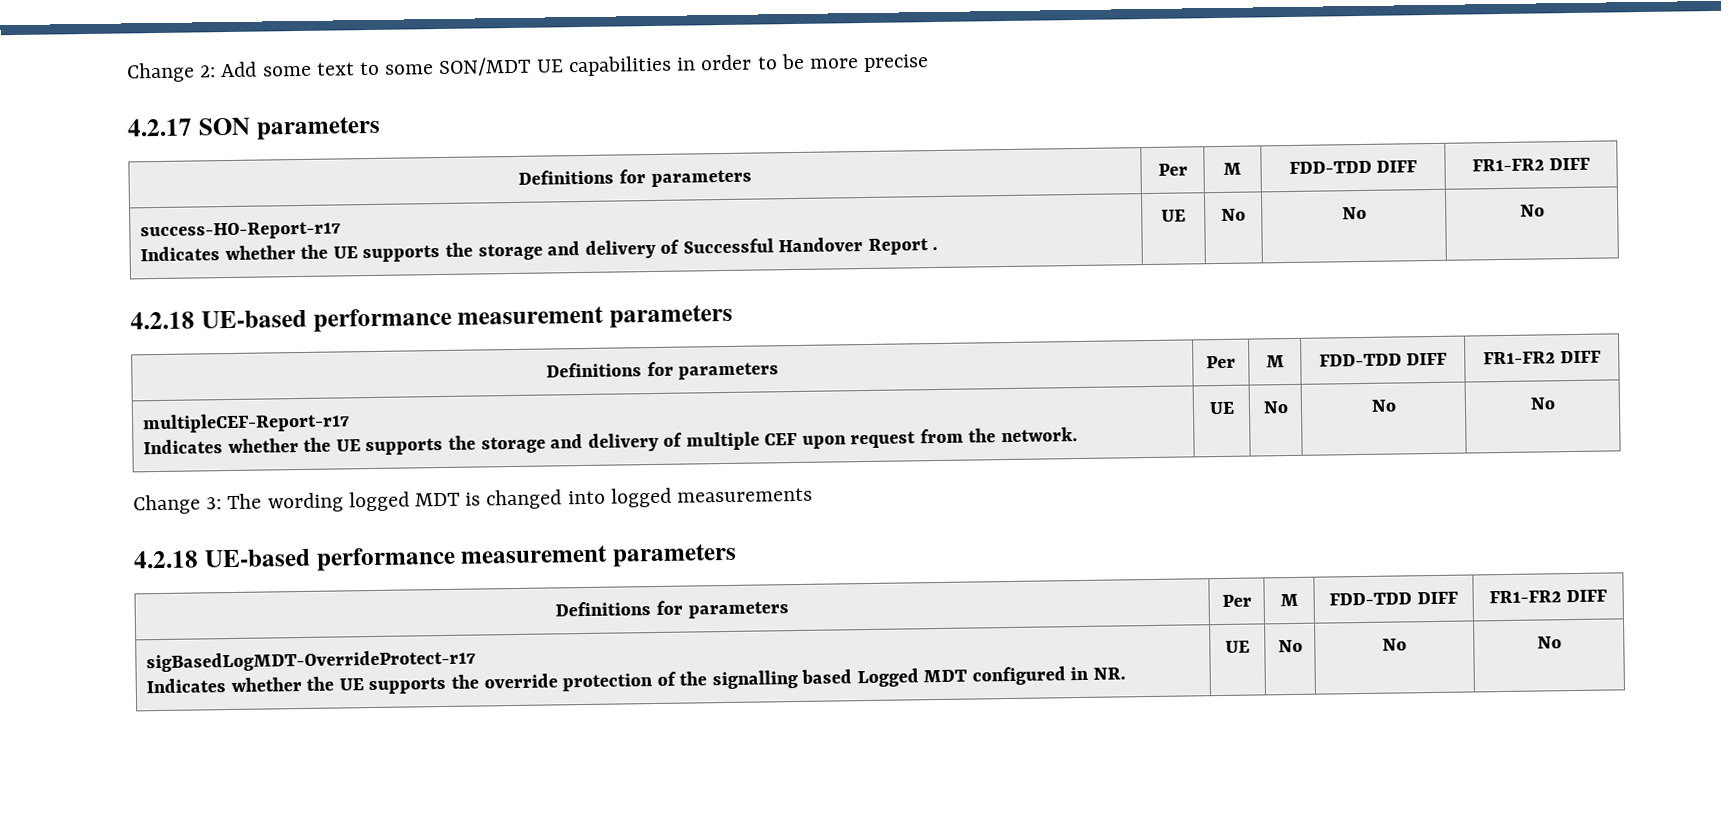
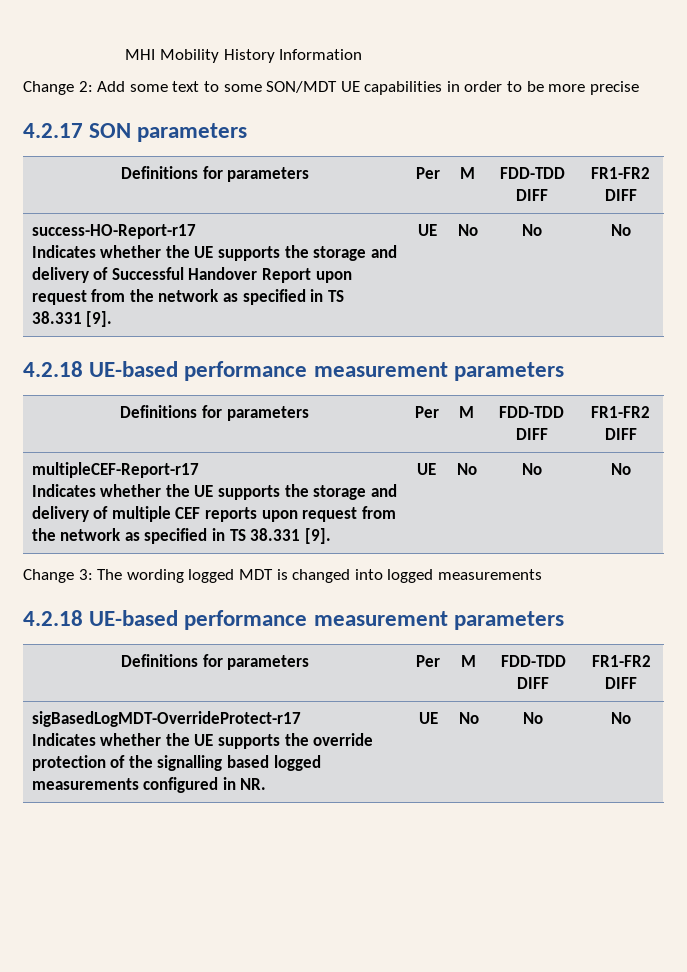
(126, 72) none -> [125,49,363,63] MHI Mobility History Information //
[932,246,939,251] . -> [315,271,352,283] [31,289,344,305] [31,311,113,327] upon request from the network as specified in TS 38.331 [9].
[801,427,1078,449] upon request from the network. -> [205,506,396,522] [31,528,331,544] reports upon request from the network as specified in TS 38.331 [9].
[856,668,968,688] Logged MDT -> [273,755,321,771] [31,778,139,790] logged measurements

